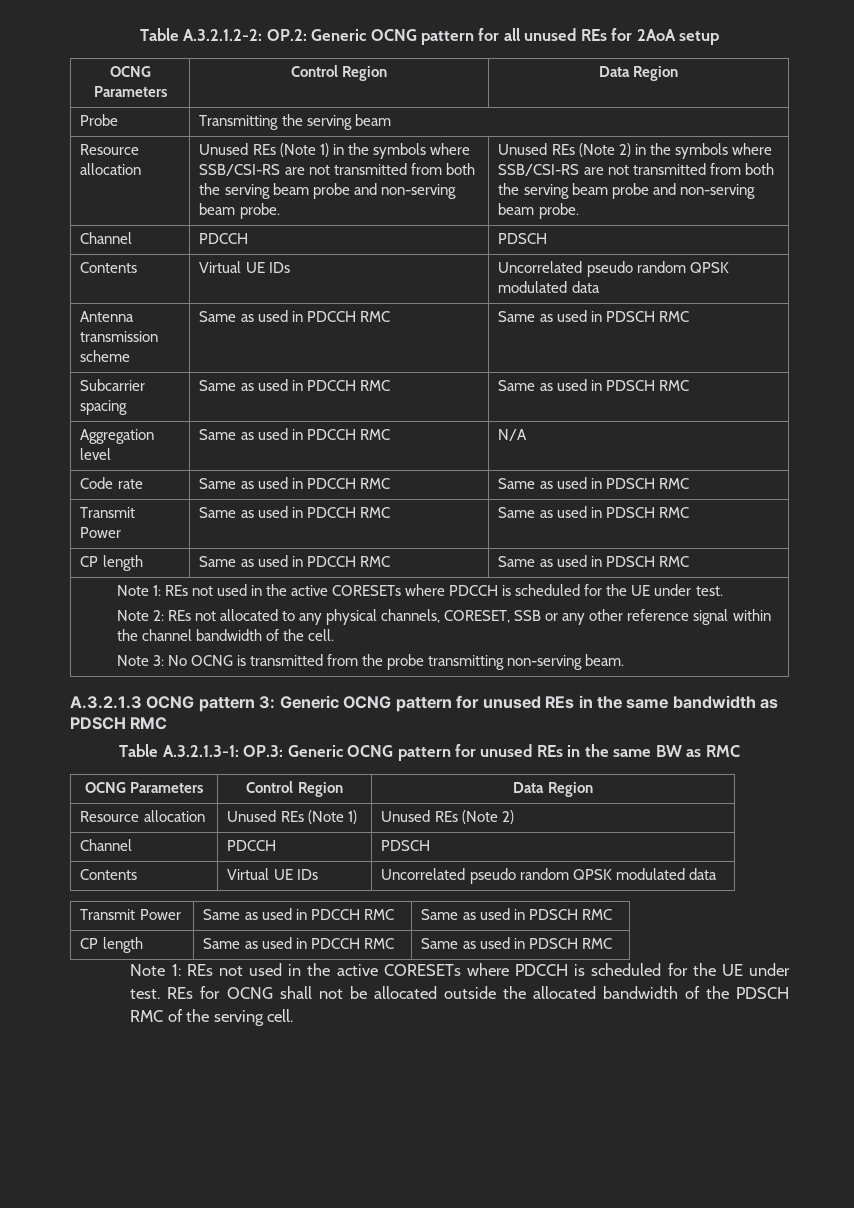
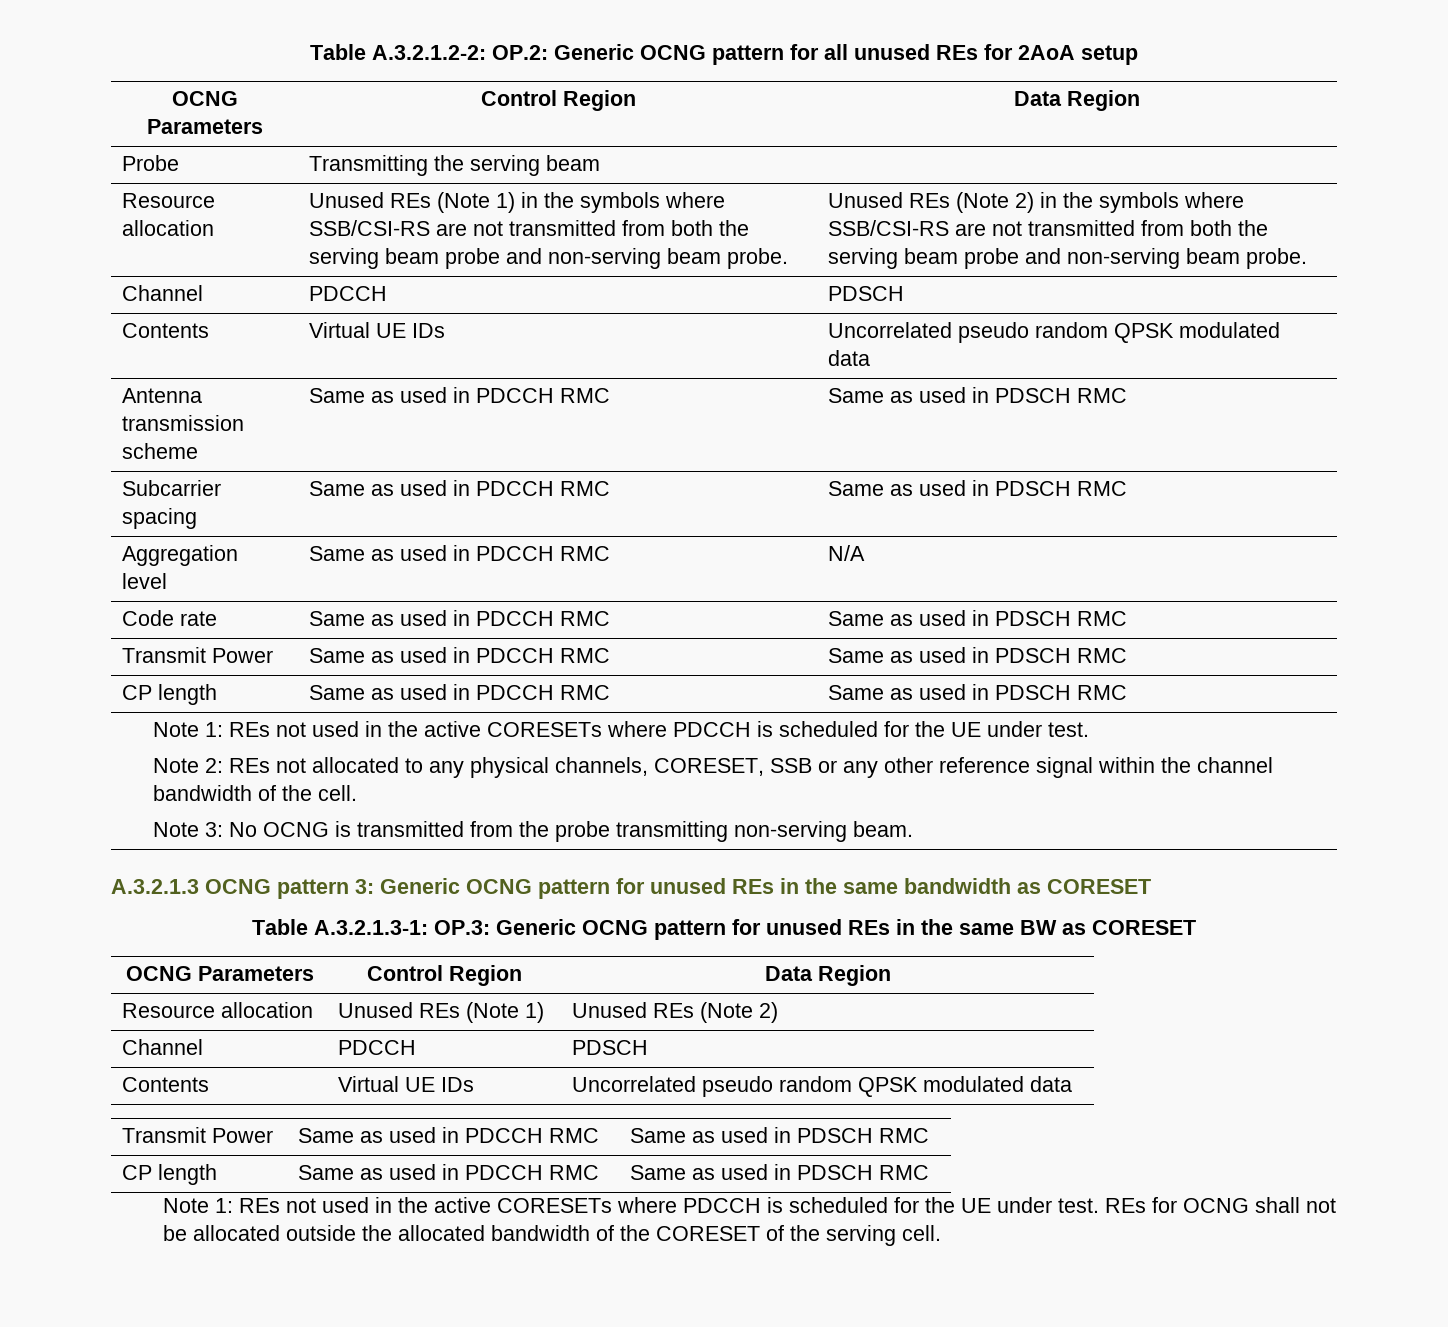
[70,717,168,730] PDSCH RMC -> [1047,879,1151,894] CORESET
[705,745,740,757] RMC -> [1092,920,1196,935] CORESET
[735,987,789,999] [130,1010,164,1022] PDSCH RMC -> [655,1226,760,1241] CORESET

